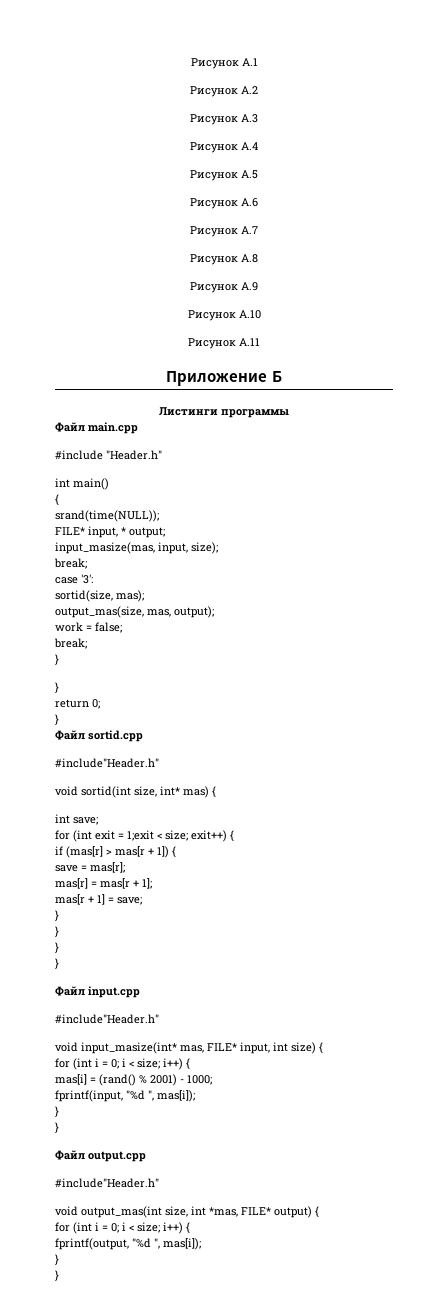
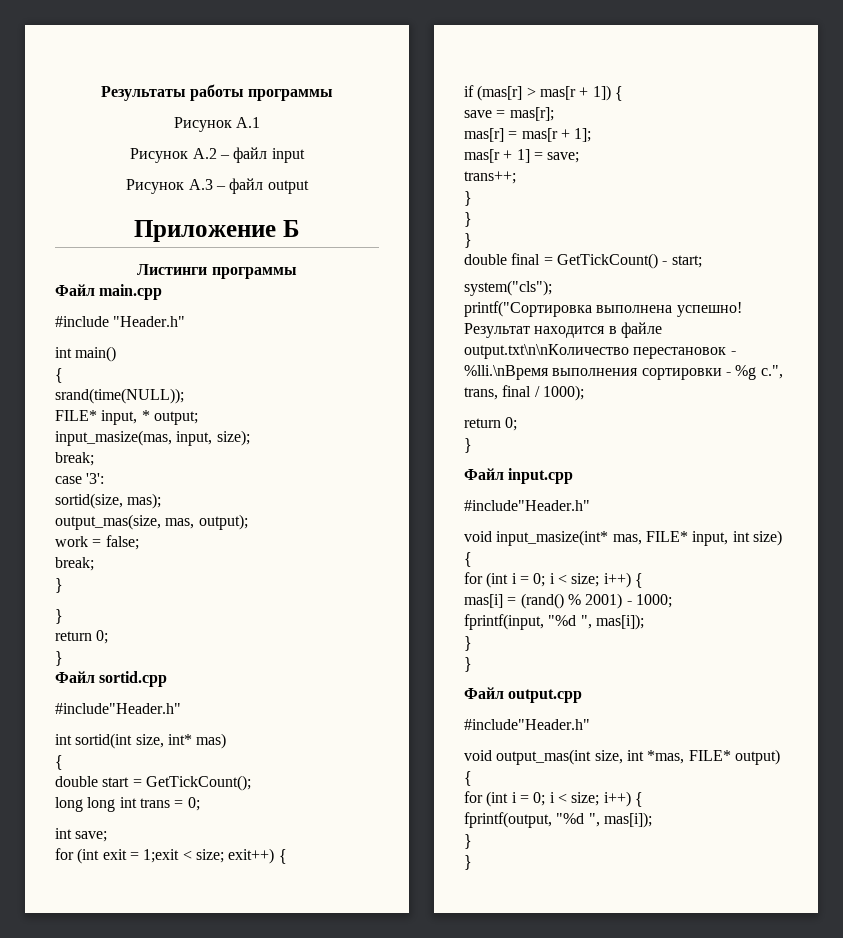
(190, 63) none -> [100,84,334,101] Результаты работы программы //
(258, 90) none -> [220,147,305,163] – файл input
[190,142,258,153] [190,170,258,181] [190,198,258,209] [190,226,258,237] [190,254,258,265] [190,282,258,293] [187,310,261,321] [188,338,260,349] // Рисунок А.4 // Рисунок А.5 // Рисунок А.6 // Рисунок А.7 // Рисунок А.8 // Рисунок А.9 // Рисунок А.10 // Рисунок А.11 -> [216,178,309,194] – файл output
[55,786,78,796] void -> [55,734,72,745] int
[212,786,216,797] { -> [55,755,63,770] [55,775,251,791] [55,797,200,812] // { // double start = GetTickCount(); // long long int trans = 0;
[55,910,59,921] [55,926,59,937] [55,942,59,953] // } // } // } -> [464,171,516,184] [464,191,472,206] [464,212,472,227] [464,233,472,248] [464,253,702,269] [464,280,552,296] [464,301,742,317] [464,322,662,338] [464,344,736,359] [464,365,783,380] [464,385,584,401] [464,417,518,431] // trans++; // } // } // } // double final = GetTickCount() - start; // system("cls"); // printf("Сортировка выполнена успешно! Результат находится в файле output.txt\n\nКоличество перестановок - %lli.\nВремя выполнения сортировки - %g c.", trans, final / 1000); // return 0;

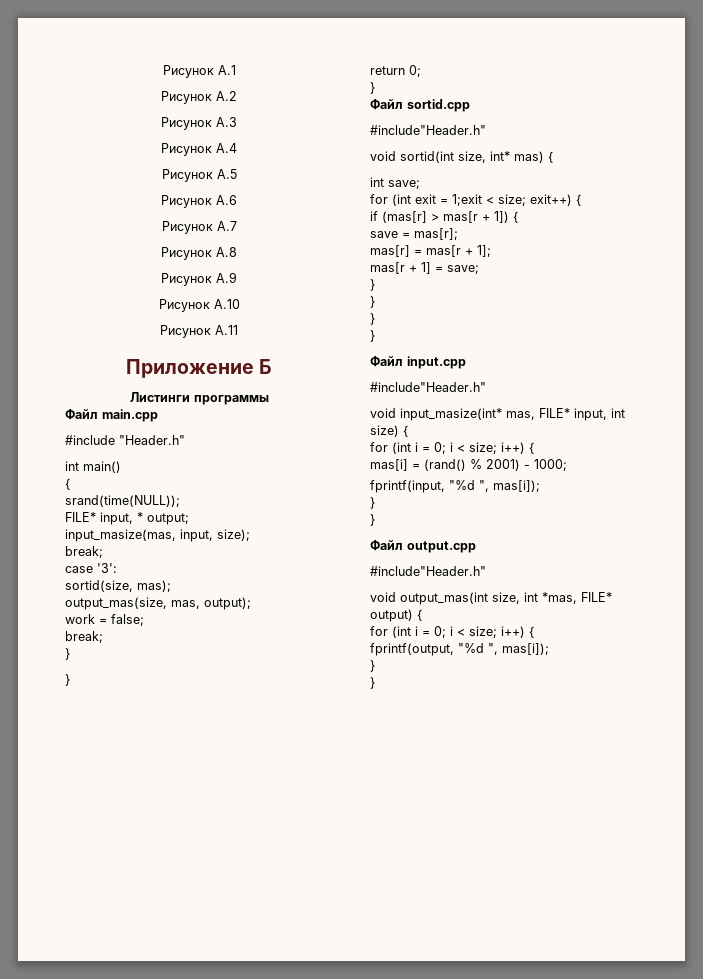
[100,84,334,101] Результаты работы программы // -> (162, 71) none
[220,147,305,163] – файл input -> (237, 96) none
[216,178,309,194] – файл output -> [161,143,237,156] [161,169,237,182] [161,195,237,208] [161,221,237,234] [161,247,237,260] [161,272,237,286] [158,299,240,312] [160,325,238,338] // Рисунок А.4 // Рисунок А.5 // Рисунок А.6 // Рисунок А.7 // Рисунок А.8 // Рисунок А.9 // Рисунок А.10 // Рисунок А.11
[55,734,72,745] int -> [370,151,396,161] void
[55,755,63,770] [55,775,251,791] [55,797,200,812] // { // double start = GetTickCount(); // long long int trans = 0; -> [548,151,553,163] {
[464,171,516,184] [464,191,472,206] [464,212,472,227] [464,233,472,248] [464,253,702,269] [464,280,552,296] [464,301,742,317] [464,322,662,338] [464,344,736,359] [464,365,783,380] [464,385,584,401] [464,417,518,431] // trans++; // } // } // } // double final = GetTickCount() - start; // system("cls"); // printf("Сортировка выполнена успешно! Результат находится в файле output.txt\n\nКоличество перестановок - %lli.\nВремя выполнения сортировки - %g c.", trans, final / 1000); // return 0; -> [370,279,375,291] [370,296,375,308] [370,313,375,325] // } // } // }

